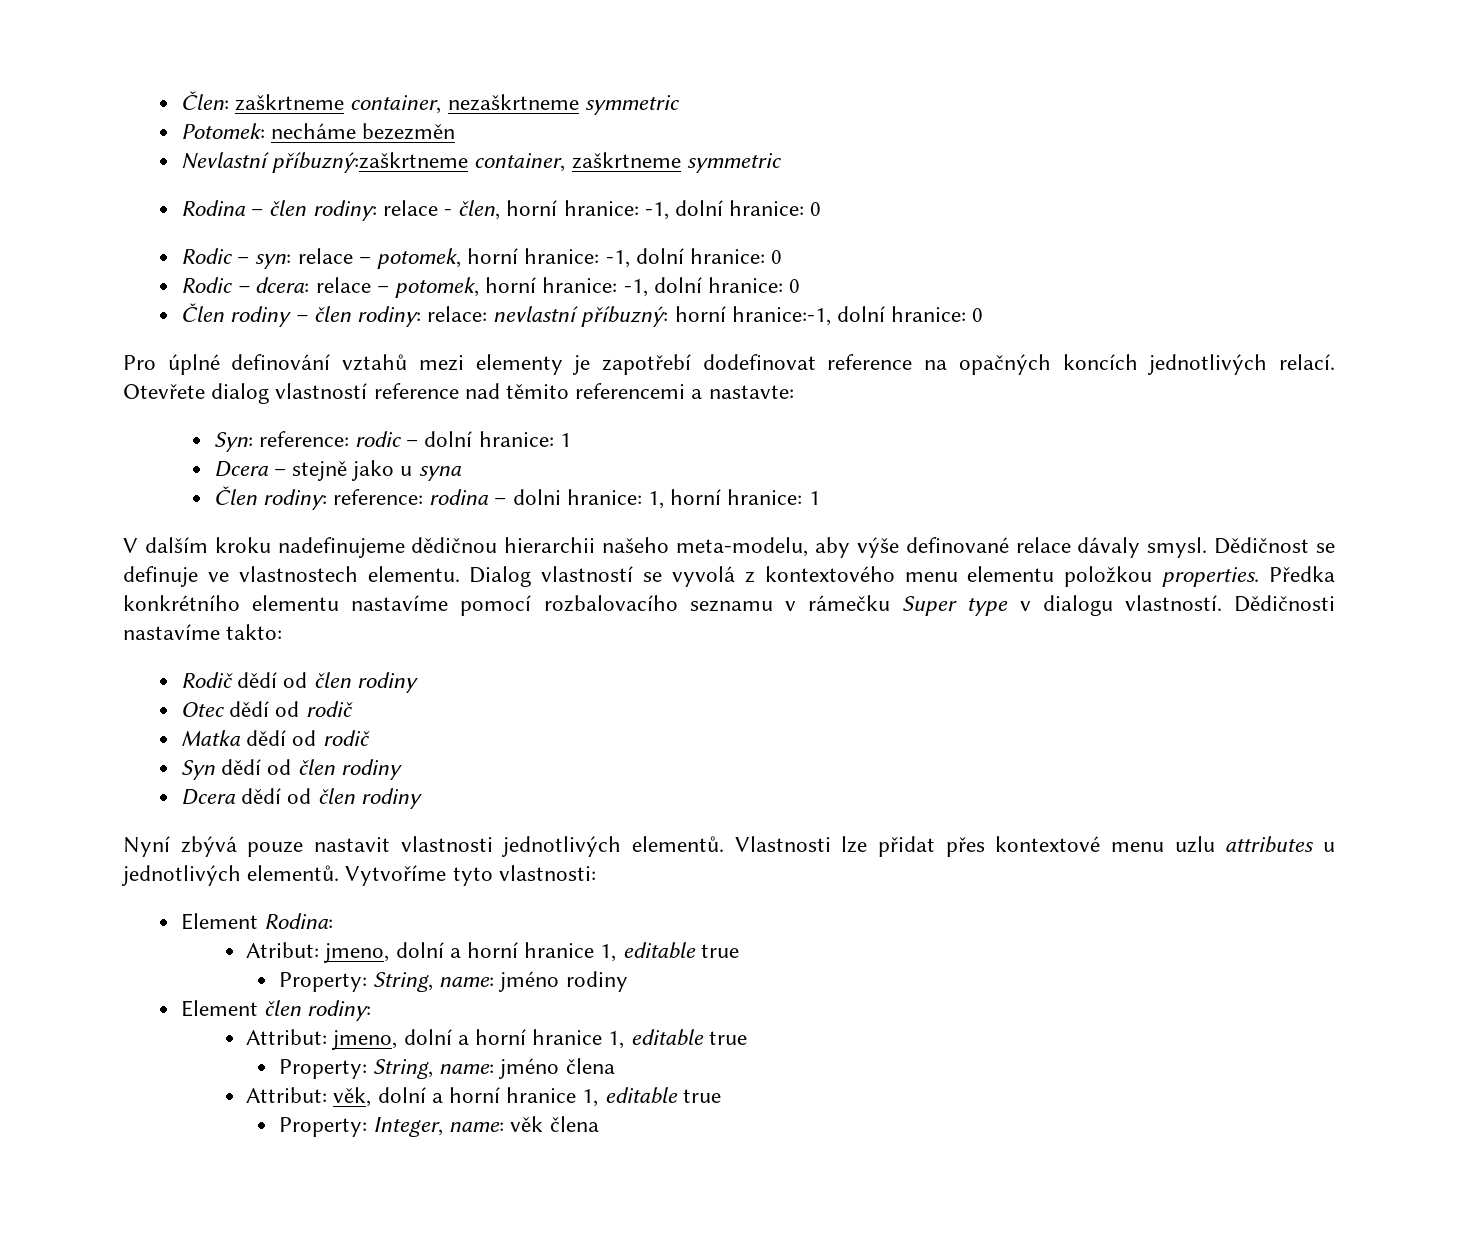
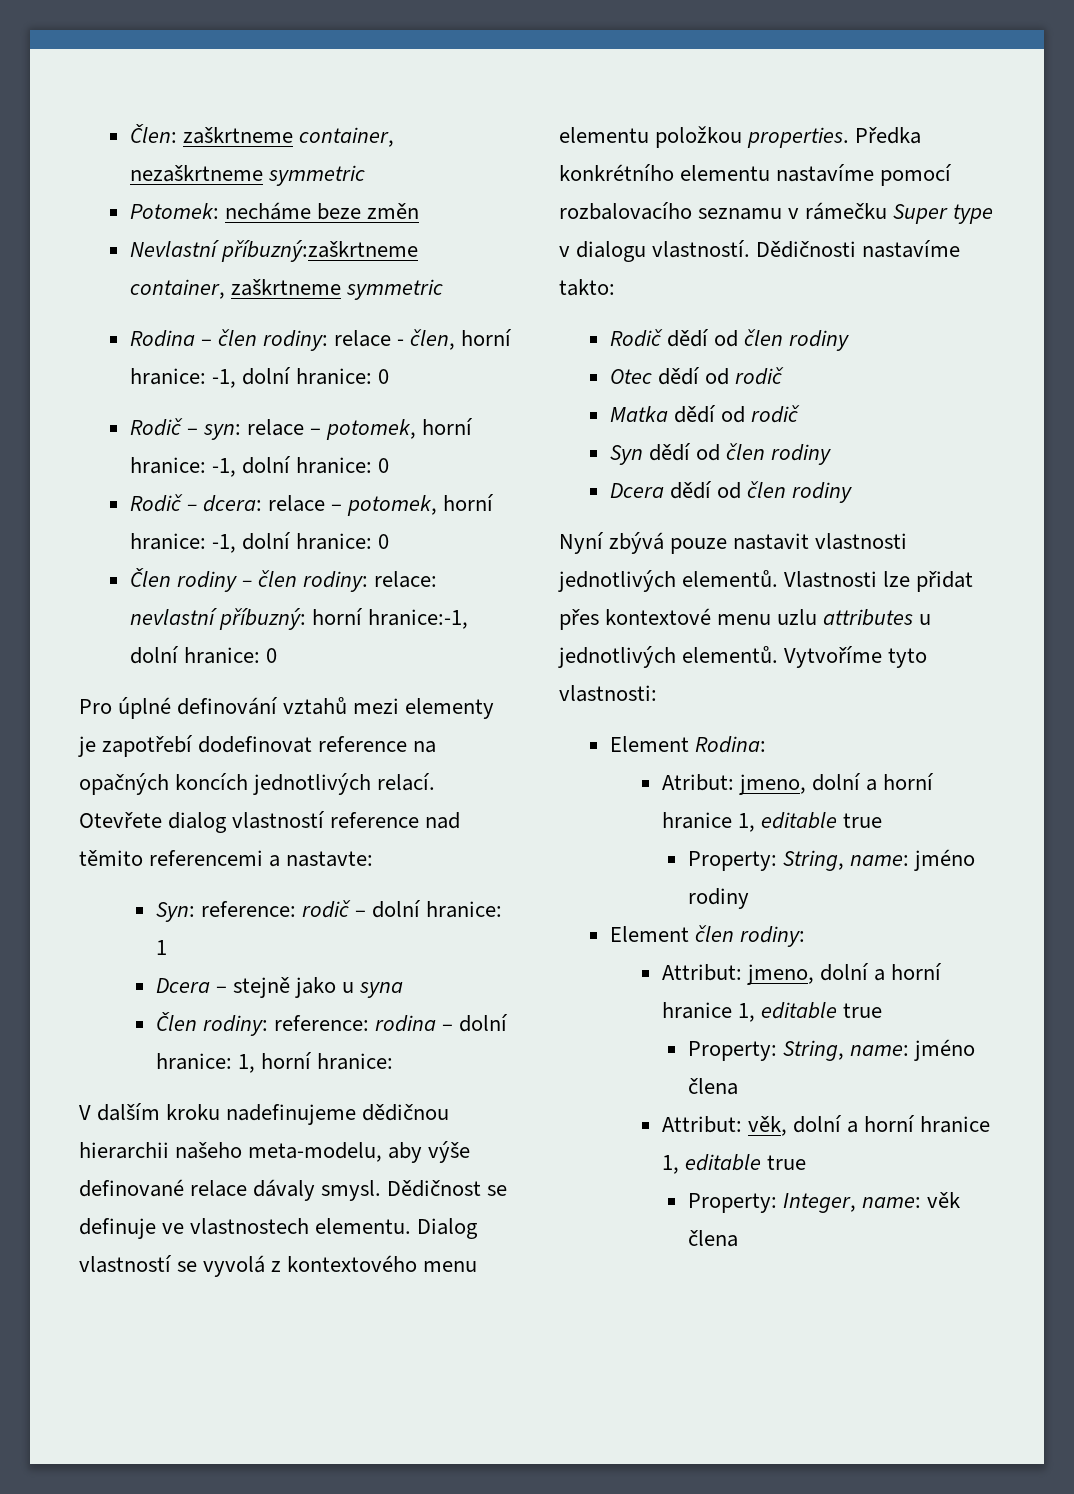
[362,123,456,140] bezezměn -> [317,203,420,220] beze změn
[180,248,233,264] Rodic -> [129,418,183,436] Rodič
[180,277,233,293] Rodic -> [129,494,183,512] Rodič
[354,431,402,447] rodic -> [302,900,352,918] rodič
[512,489,561,505] dolni -> [459,1014,509,1032] dolní
[808,491,820,505] 1 -> (394, 1061) none

